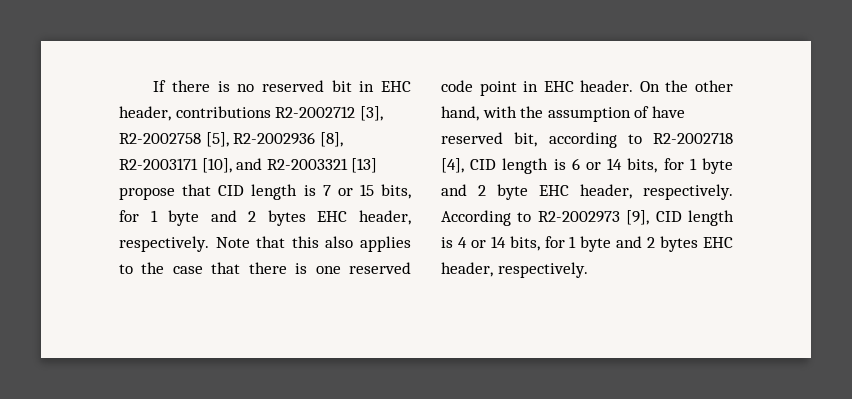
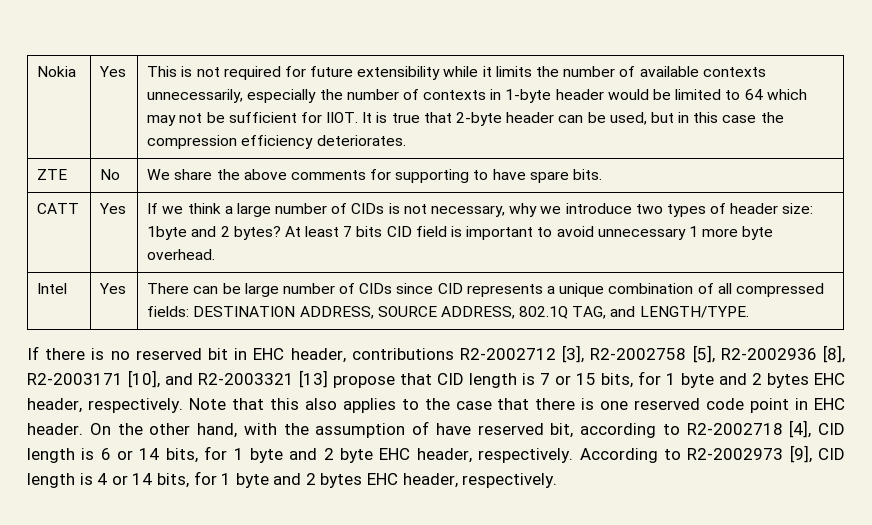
(153, 86) none -> [37,66,77,77] [99,66,127,77] [147,66,766,80] [147,89,807,103] [147,112,784,126] [147,135,406,149] [37,169,68,180] [100,169,121,180] [147,169,602,183] [37,203,80,214] [99,203,127,214] [147,203,814,217] [147,226,774,240] [147,249,216,260] [37,283,68,294] [99,283,127,294] [147,283,824,297] [147,306,749,319] Nokia | Yes | This is not required for future extensibility while it limits the number of available contexts unnecessarily, especially the number of contexts in 1-byte header would be limited to 64 which may not be sufficient for IIOT. It is true that 2-byte header can be used, but in this case the compression efficiency deteriorates. // ZTE | No | We share the above comments for supporting to have spare bits. // CATT | Yes | If we think a large number of CIDs is not necessary, why we introduce two types of header size: 1byte and 2 bytes? At least 7 bits CID field is important to avoid unnecessary 1 more byte overhead. // Intel | Yes | There can be large number of CIDs since CID represents a unique combination of all compressed fields: DESTINATION ADDRESS, SOURCE ADDRESS, 802.1Q TAG, and LENGTH/TYPE. //

